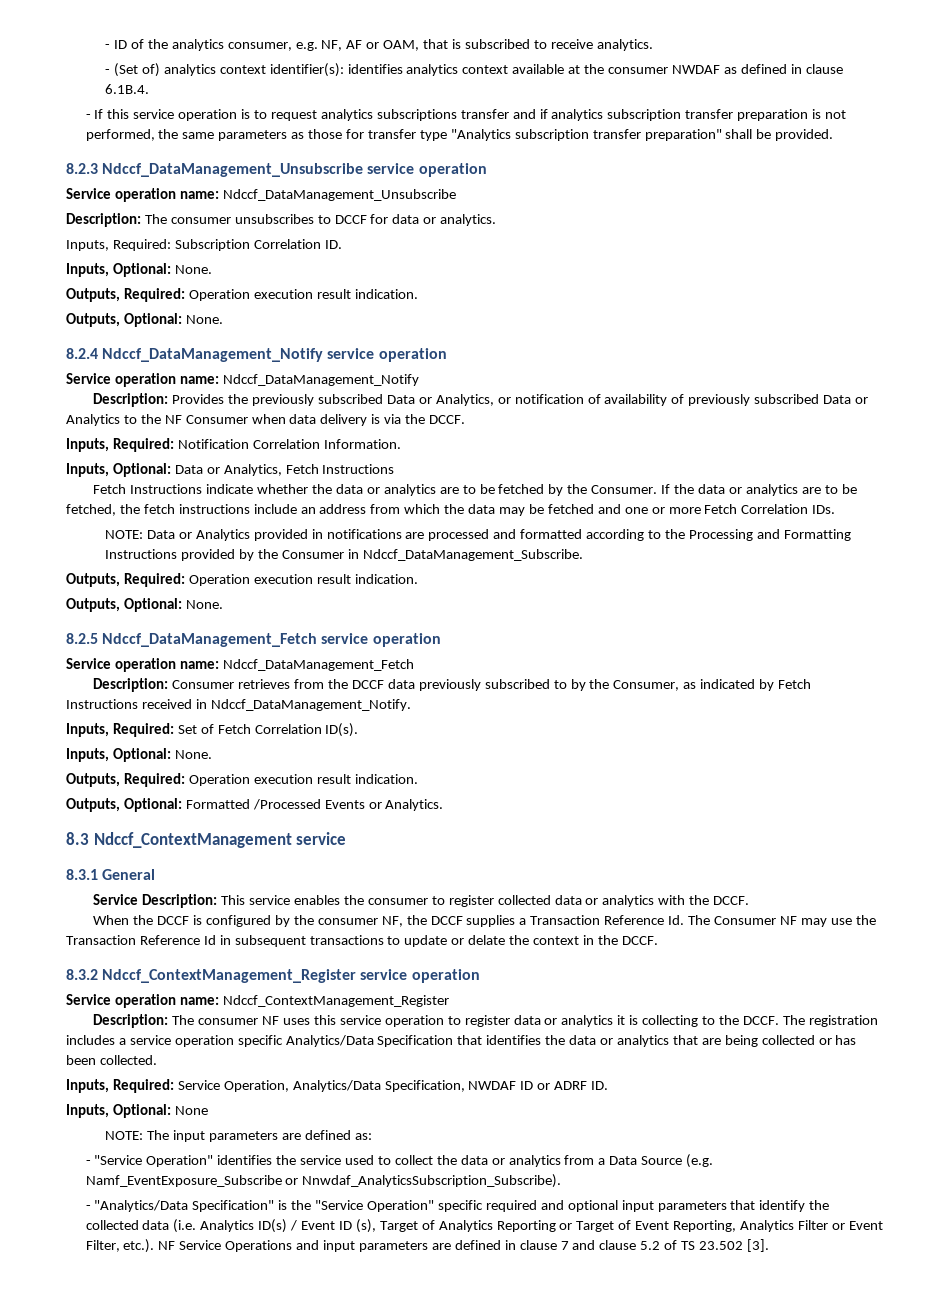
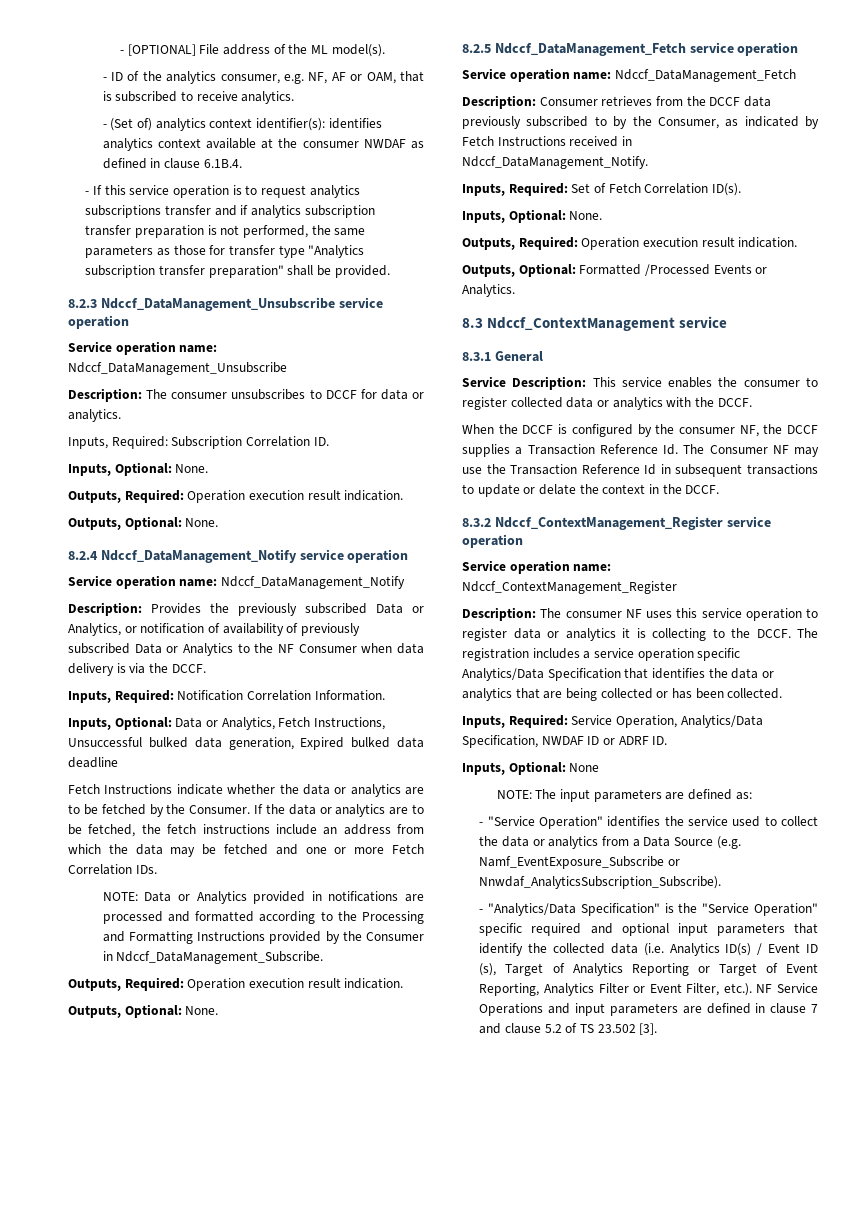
[105,44,111,49] - -> [120,44,385,57] [102,77,107,81] - [OPTIONAL] File address of the ML model(s). // -
[322,464,395,474] Instructions -> [313,717,385,730] [68,737,424,750] [68,757,118,768] Instructions, Unsuccessful bulked data generation, Expired bulked data deadline

